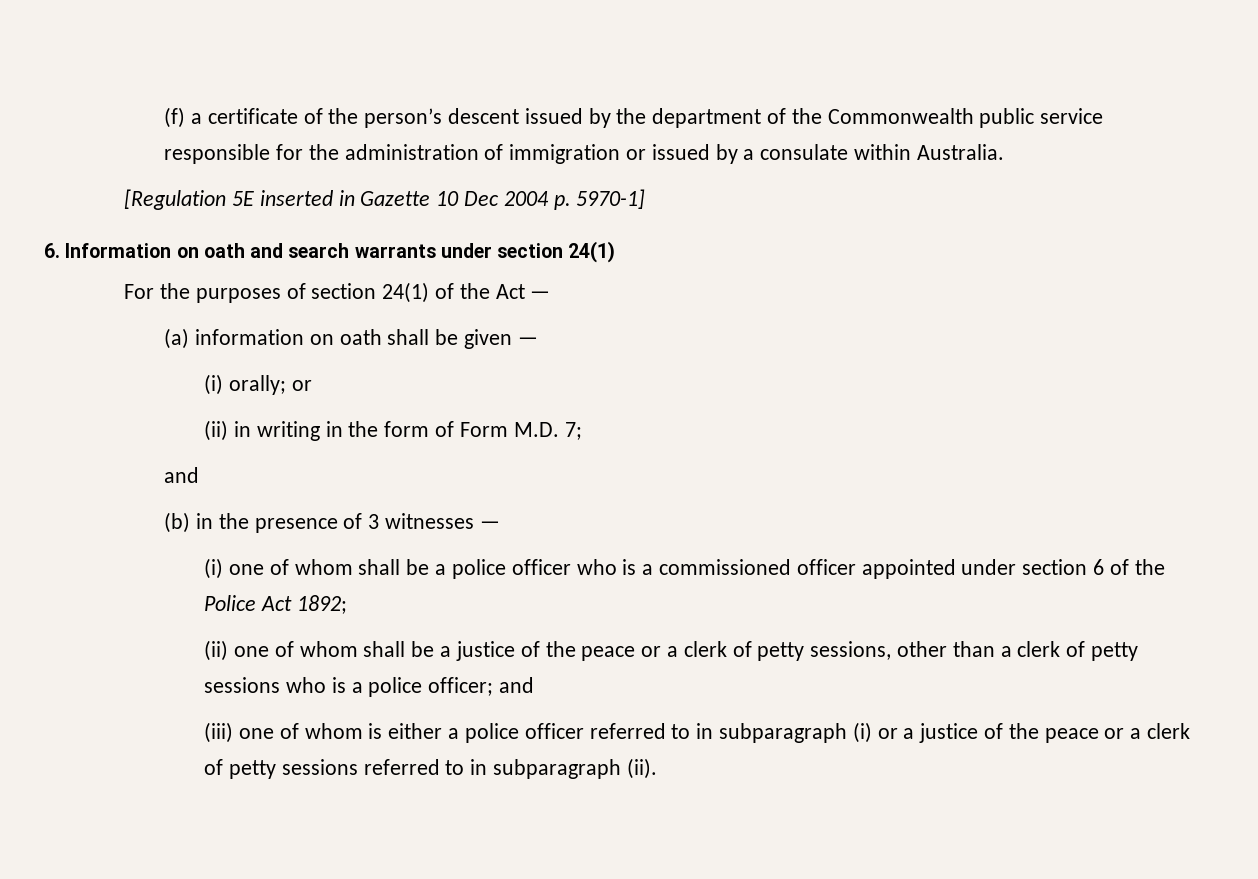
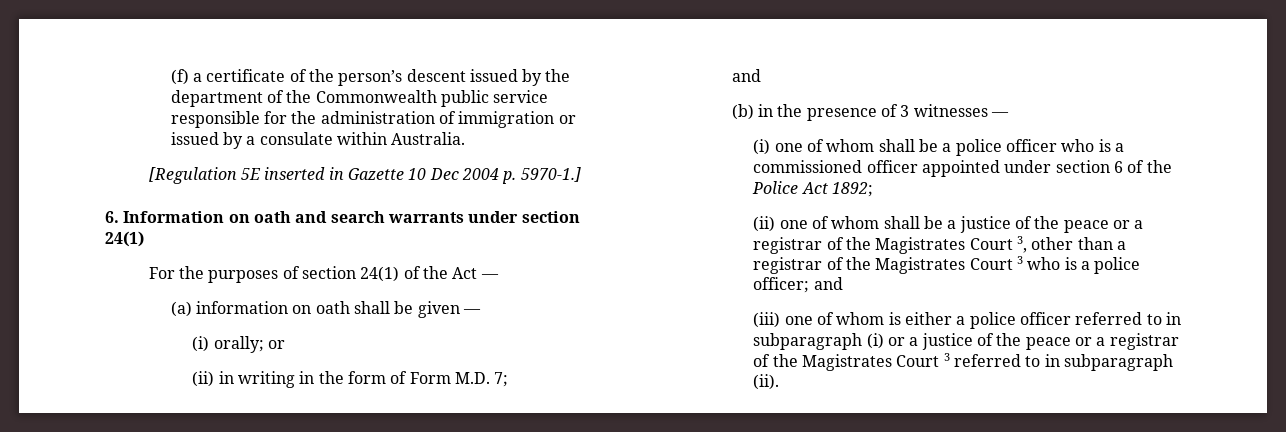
[576,189,646,209] 5970-1] -> [520,167,581,182] 5970-1.]
[683,641,1138,661] [204,677,281,693] clerk of petty sessions, other than a clerk of petty sessions -> [753,236,1127,254] [753,256,1024,274] registrar of the Magistrates Court 3, other than a registrar of the Magistrates Court 3
[1146,723,1190,739] [204,759,358,779] clerk of petty sessions -> [1109,333,1179,350] [753,353,950,371] registrar of the Magistrates Court 3

